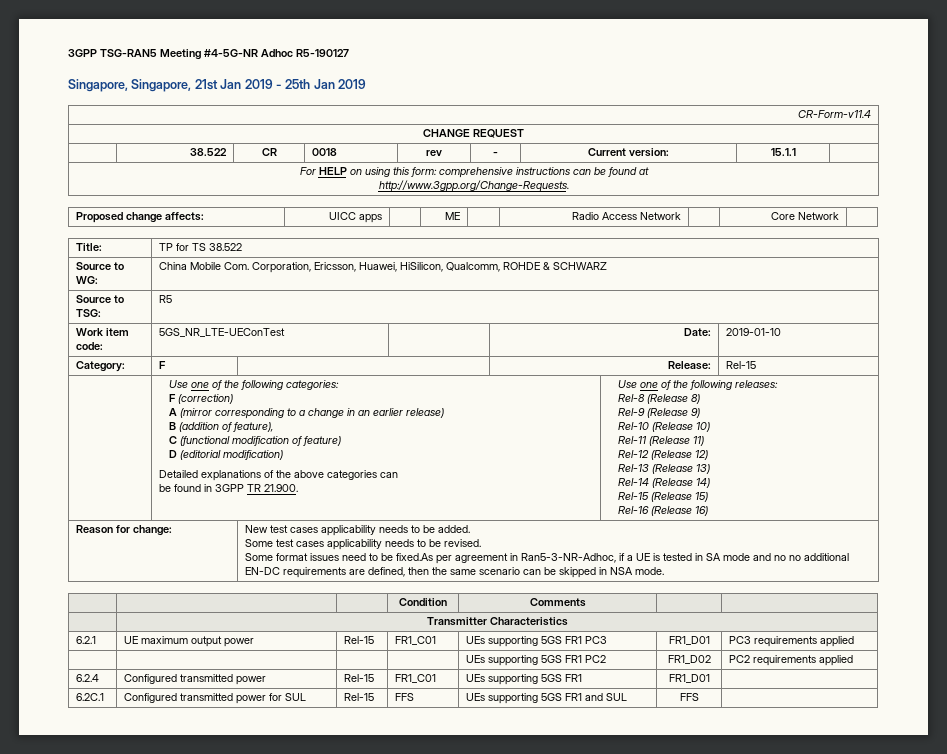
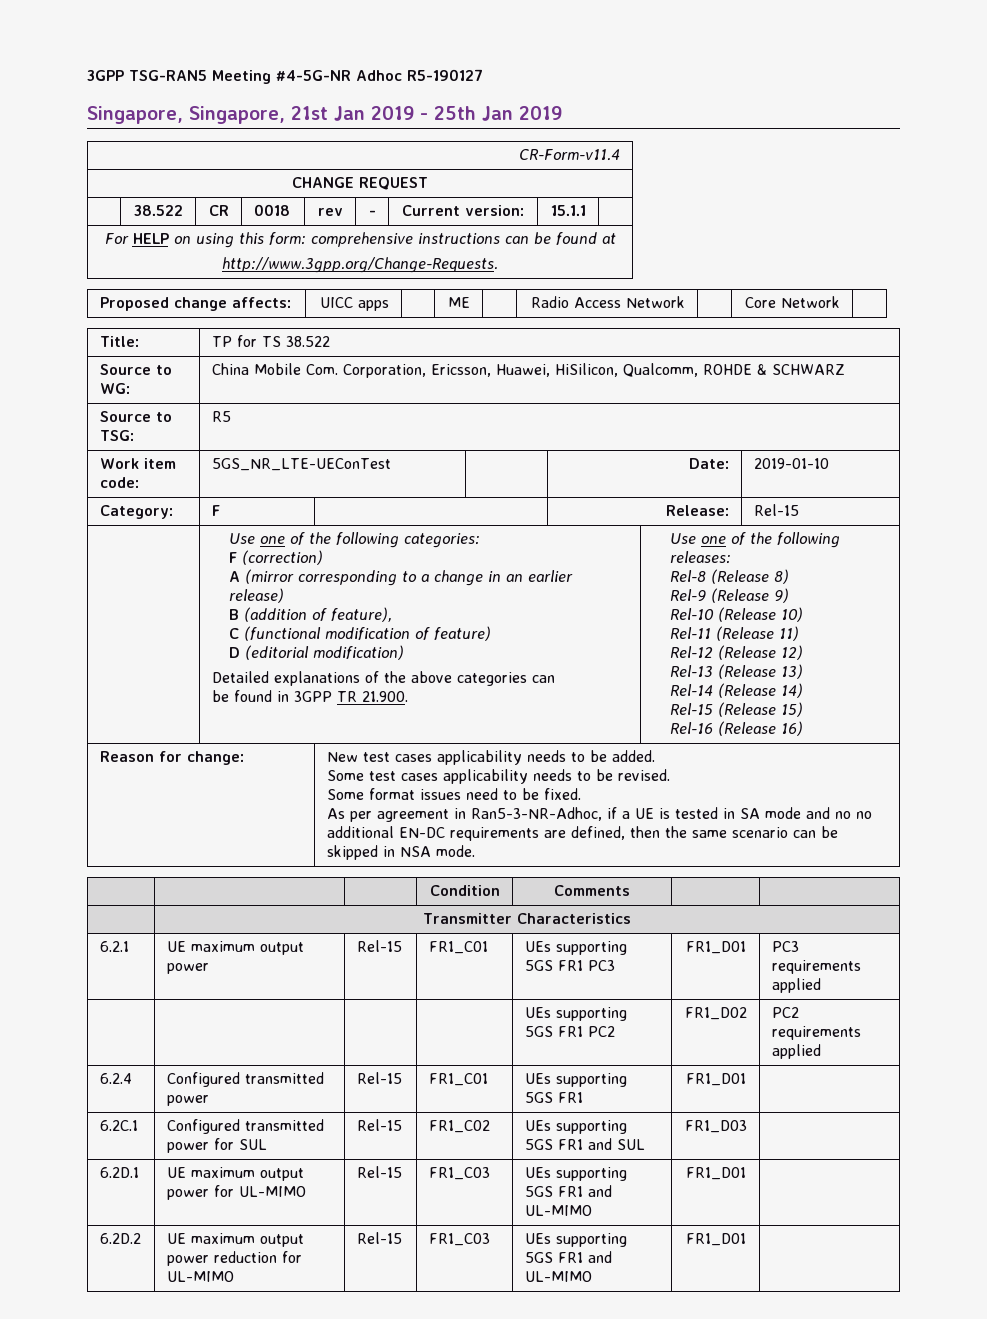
[395,553,433,561] fixed.As -> [543,788,581,800] [326,808,345,819] fixed. // As
[394,693,414,701] FFS -> [428,1120,490,1133] FR1_C02
[679,693,699,701] FFS -> [684,1120,747,1133] [99,1167,139,1178] [166,1167,304,1181] [166,1185,306,1200] [356,1166,402,1178] [428,1167,490,1180] [524,1167,627,1181] [524,1185,612,1197] [524,1205,592,1216] [685,1167,746,1180] [99,1233,141,1244] [166,1233,304,1247] [166,1251,302,1266] [166,1271,234,1282] [356,1232,402,1244] [428,1233,490,1246] [524,1233,627,1247] [524,1251,612,1263] [524,1271,592,1282] [685,1233,746,1246] FR1_D03 | // 6.2D.1 | UE maximum output power for UL-MIMO | Rel-15 | FR1_C03 | UEs supporting 5GS FR1 and UL-MIMO | FR1_D01 | // 6.2D.2 | UE maximum output power reduction for UL-MIMO | Rel-15 | FR1_C03 | UEs supporting 5GS FR1 and UL-MIMO | FR1_D01

